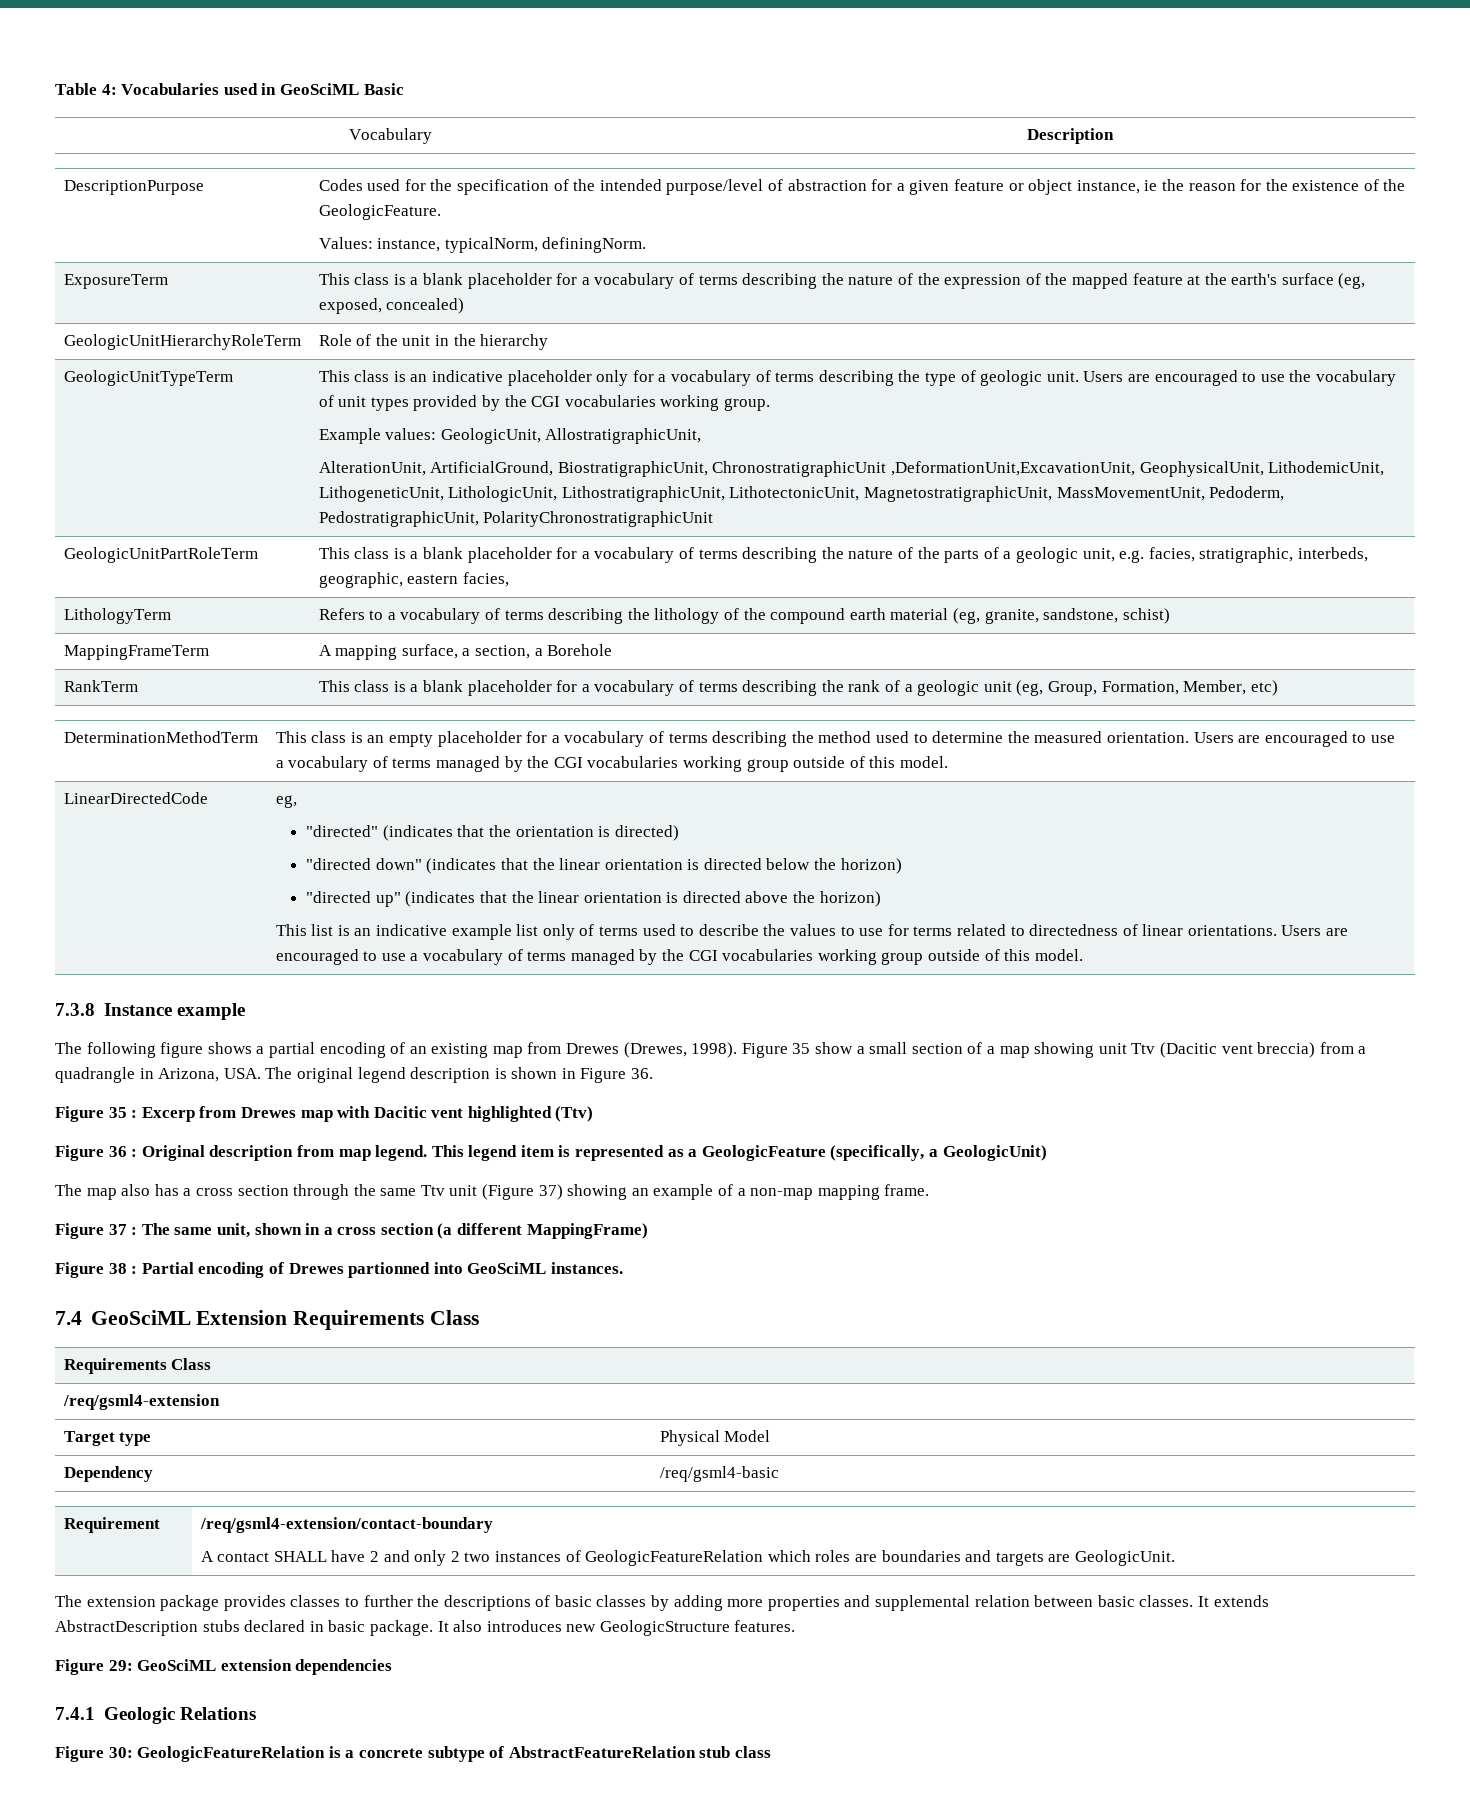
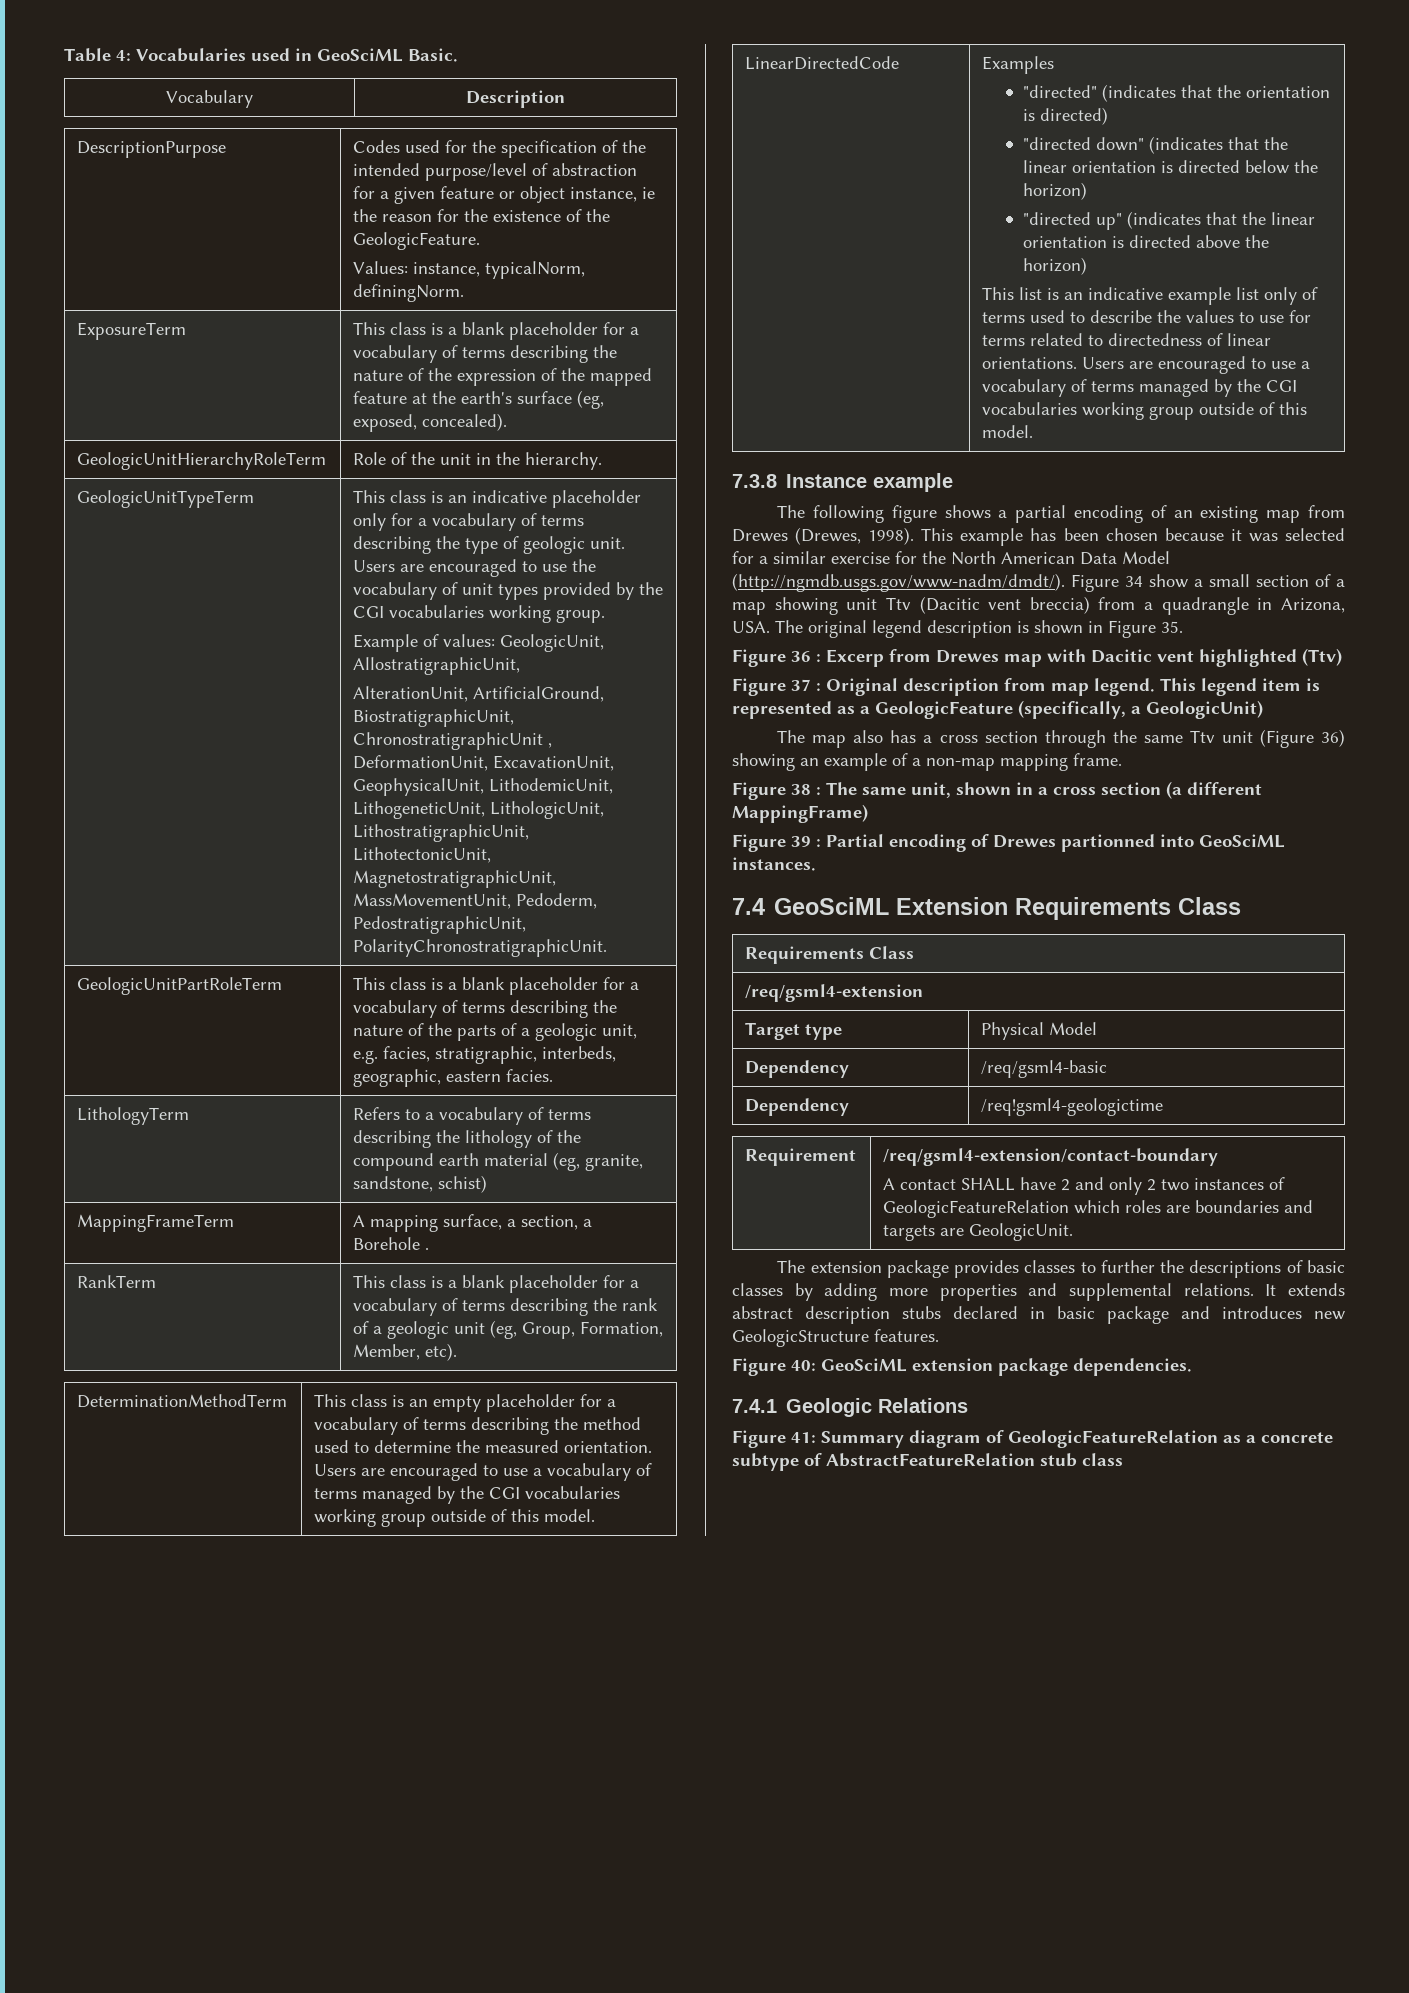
[363,83,404,95] Basic -> [408,48,458,62] Basic.
[386,298,465,314] concealed) -> [422,413,508,431] concealed).
[480,334,549,350] hierarchy -> [525,452,603,470] hierarchy.
(381, 436) none -> [423,634,440,647] of
[891,461,1136,476] ,DeformationUnit,ExcavationUnit, -> [548,743,553,748] [353,755,615,771] , DeformationUnit, ExcavationUnit,
[483,511,714,527] PolarityChronostratigraphicUnit -> [353,939,608,957] PolarityChronostratigraphicUnit.
[462,572,509,587] facies, -> [506,1069,554,1082] facies.
(613, 650) none -> [425,1247,430,1250] .
[1250,680,1278,696] etc) -> [425,1343,458,1361] etc).
[275,795,297,808] eg, -> [982,56,1055,74] Examples
[741,1043,811,1058] Figure 35 -> [921,528,1345,546] [732,551,1170,565] [732,573,1143,592] This example has been chosen because it was selected for a similar exercise for the North American Data Model (http://ngmdb.usgs.gov/www-nadm/dmdt/). Figure 34
[631,1068,654,1079] [55,1106,127,1122] 36. // Figure 35 -> [1161,621,1183,633] [732,649,811,667] 35. // Figure 36
[108,1146,127,1157] 36 -> [791,679,811,691] 37
[538,1184,563,1200] 37) -> [1321,729,1345,747] 36)
[108,1224,127,1235] 37 -> [791,784,811,795] 38
[108,1263,127,1274] 38 -> [791,836,811,847] 39
(779, 1474) none -> [745,1098,850,1116] [981,1098,1164,1116] // Dependency | /req!gsml4-geologictime
[974,1595,1269,1607] [55,1620,198,1636] relation between basic classes. It extends AbstractDescription -> [1183,1283,1345,1296] [732,1306,890,1324] relations. It extends abstract description
[369,1620,483,1636] package. It also -> [1107,1306,1210,1324] package and
[108,1660,133,1671] 29: -> [791,1360,816,1371] 40:
[295,1659,393,1675] dependencies -> [998,1358,1192,1376] package dependencies.
[108,1746,341,1762] 30: GeologicFeatureRelation is -> [791,1430,1241,1448] 41: Summary diagram of GeologicFeatureRelation as

